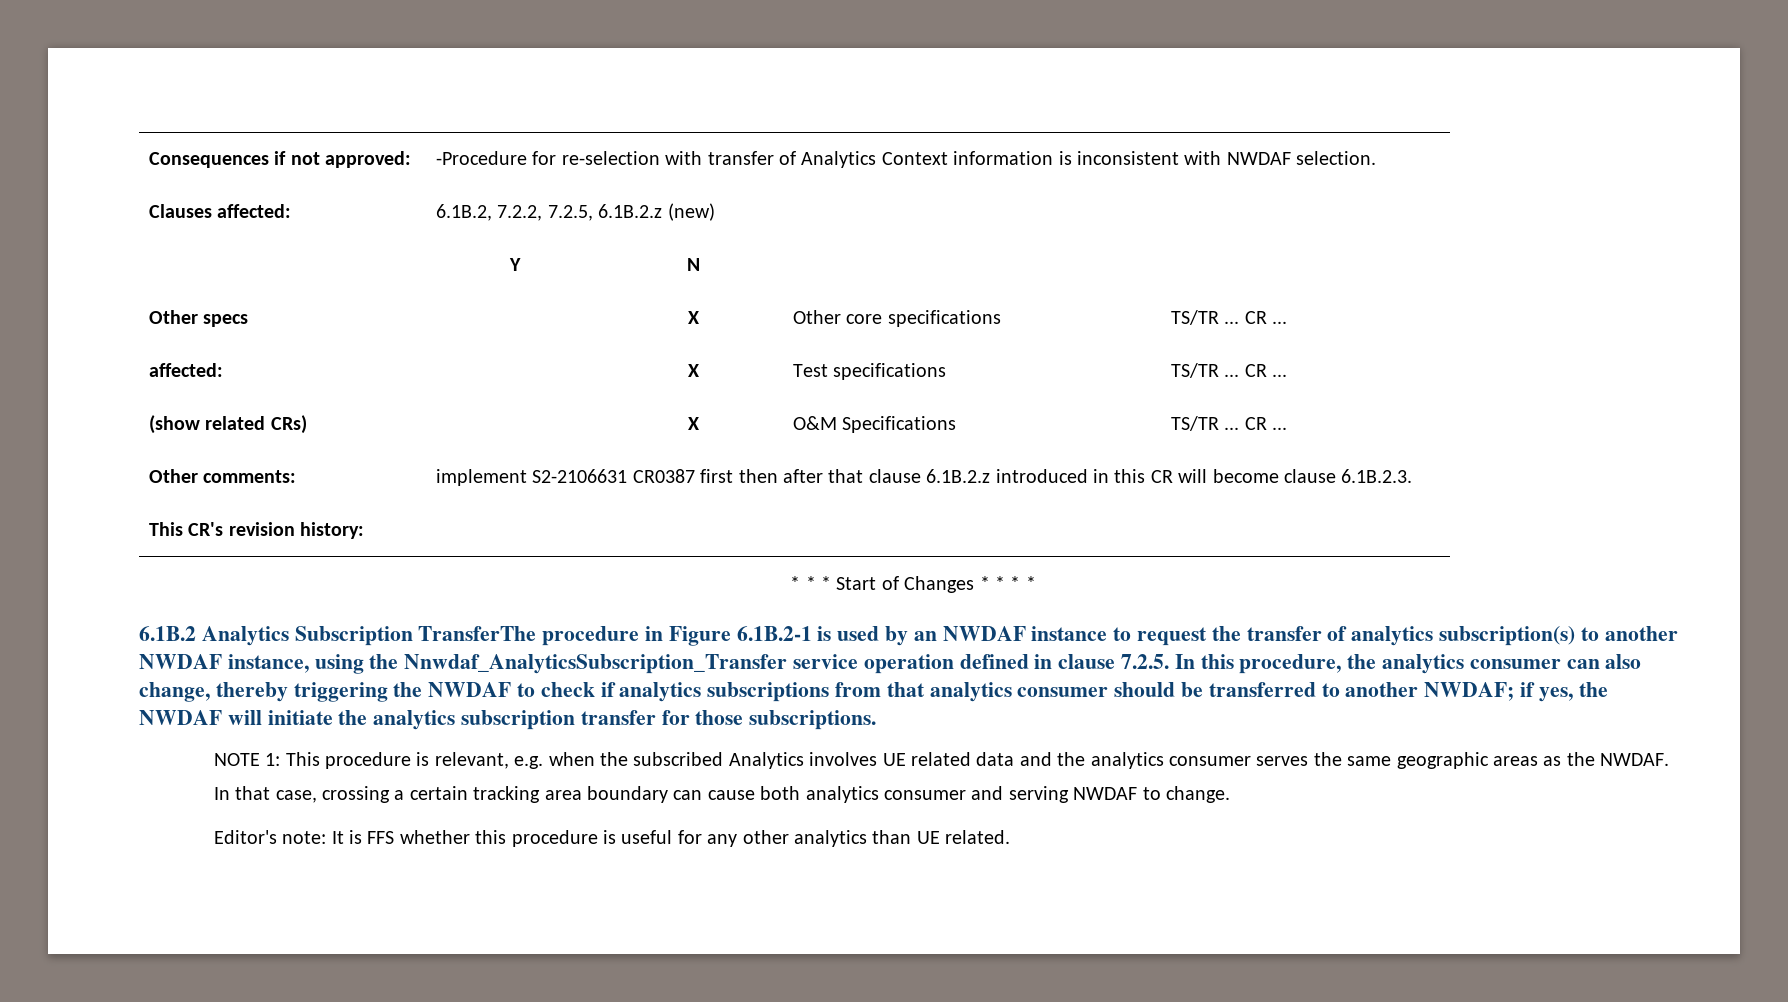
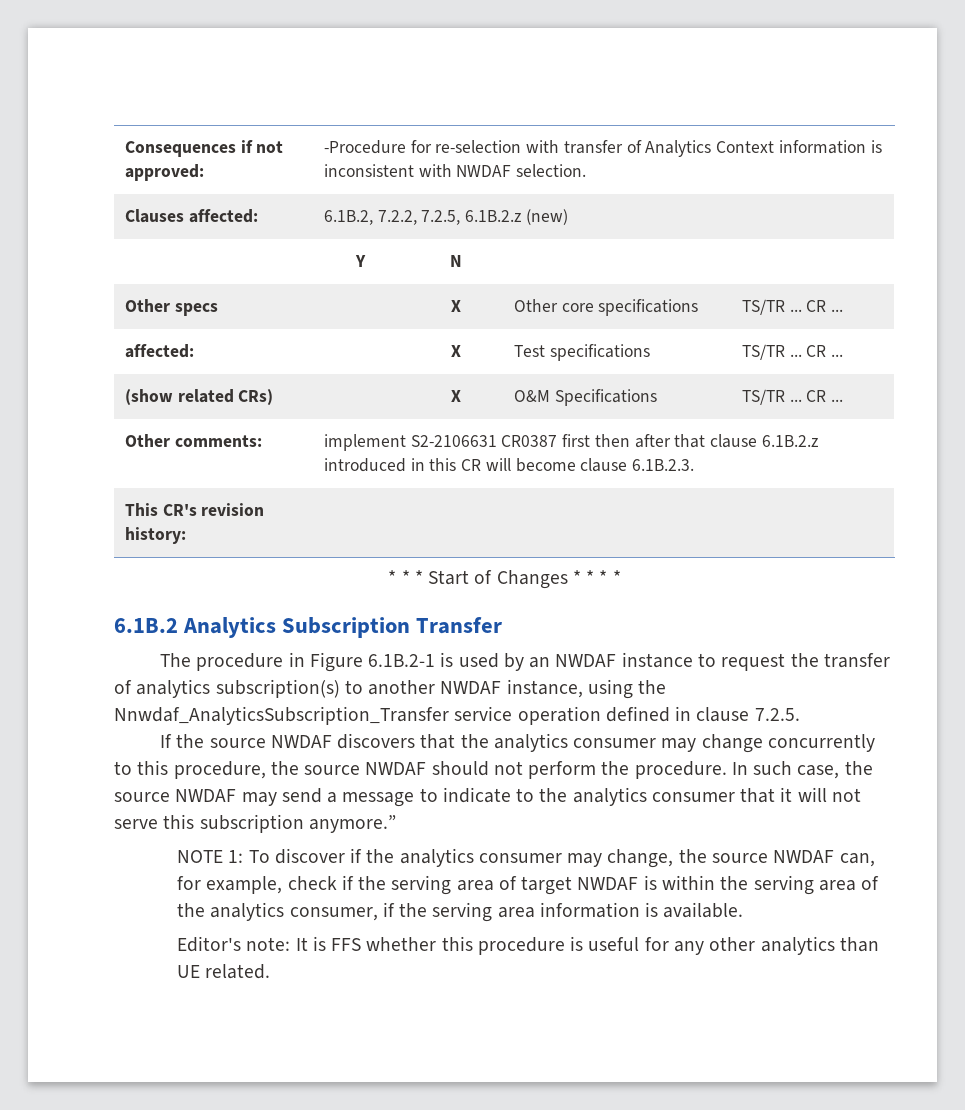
[418,626,537,641] TransferThe -> [416,617,503,634] [160,653,192,667] Transfer // The
[1174,654,1642,674] [139,682,1608,702] [139,710,877,730] [213,752,1670,769] [213,786,1231,803] In this procedure, the analytics consumer can also change, thereby triggering the NWDAF to check if analytics subscriptions from that analytics consumer should be transferred to another NWDAF; if yes, the NWDAF will initiate the analytics subscription transfer for those subscriptions. // NOTE 1: This procedure is relevant, e.g. when the subscribed Analytics involves UE related data and the analytics consumer serves the same geographic areas as the NWDAF. In that case, crossing a certain tracking area boundary can cause both analytics consumer and serving NWDAF to change. -> [160,733,875,753] [114,760,873,779] [114,787,861,807] [114,814,396,833] [177,848,875,868] [177,875,880,895] [177,902,744,922] // If the source NWDAF discovers that the analytics consumer may change concurrently to this procedure, the source NWDAF should not perform the procedure. In such case, the source NWDAF may send a message to indicate to the analytics consumer that it will not serve this subscription anymore.” // NOTE 1: To discover if the analytics consumer may change, the source NWDAF can, for example, check if the serving area of target NWDAF is within the serving area of the analytics consumer, if the serving area information is available.

